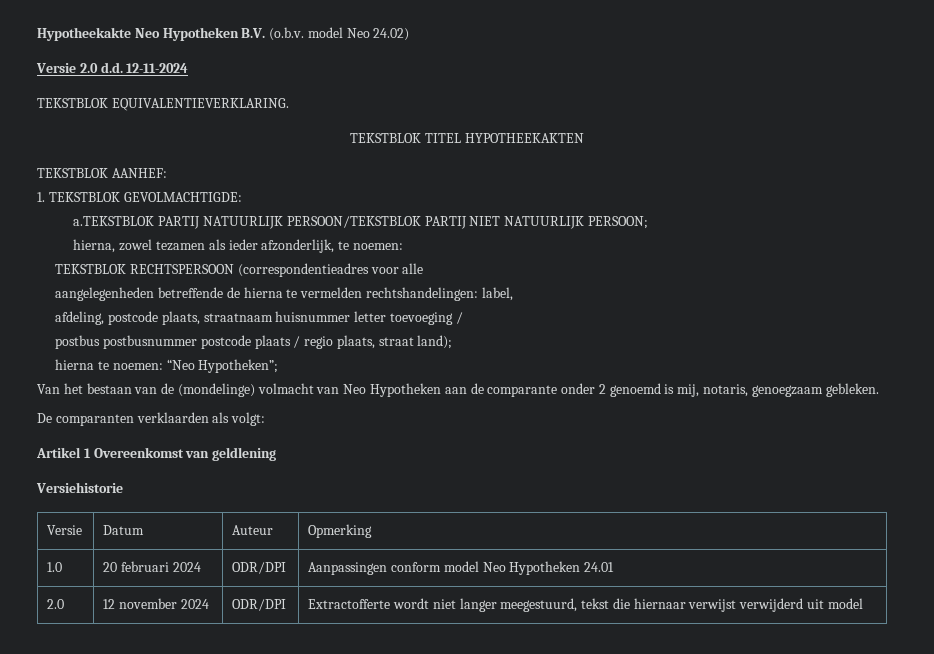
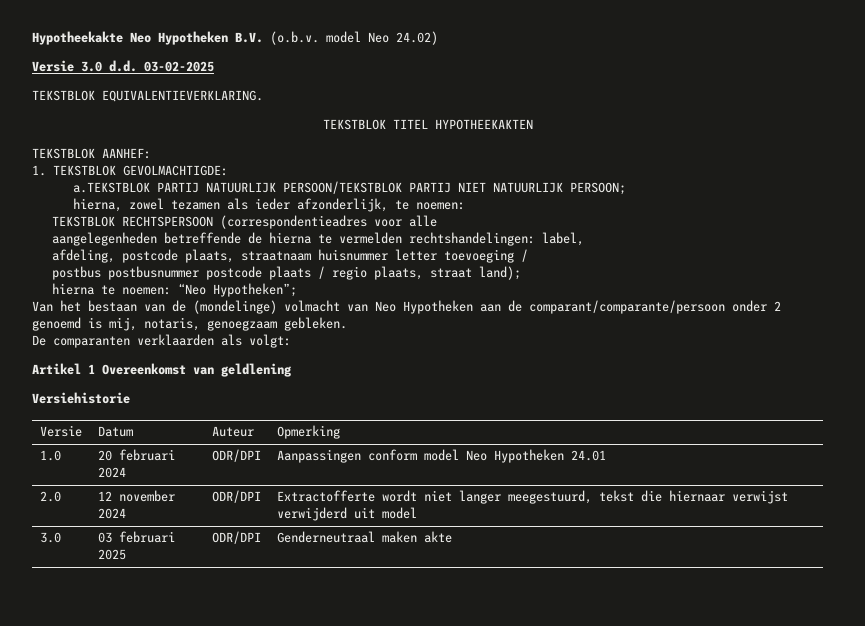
[79,62,189,73] 2.0 d.d. 12-11-2024 -> [81,60,214,72] 3.0 d.d. 03-02-2025
[487,385,558,397] comparante -> [529,300,725,314] comparant/comparante/persoon
(863, 603) none -> [39,532,61,543] [97,531,175,543] [97,549,126,560] [211,531,261,544] [276,531,452,543] // 3.0 | 03 februari 2025 | ODR/DPI | Genderneutraal maken akte

